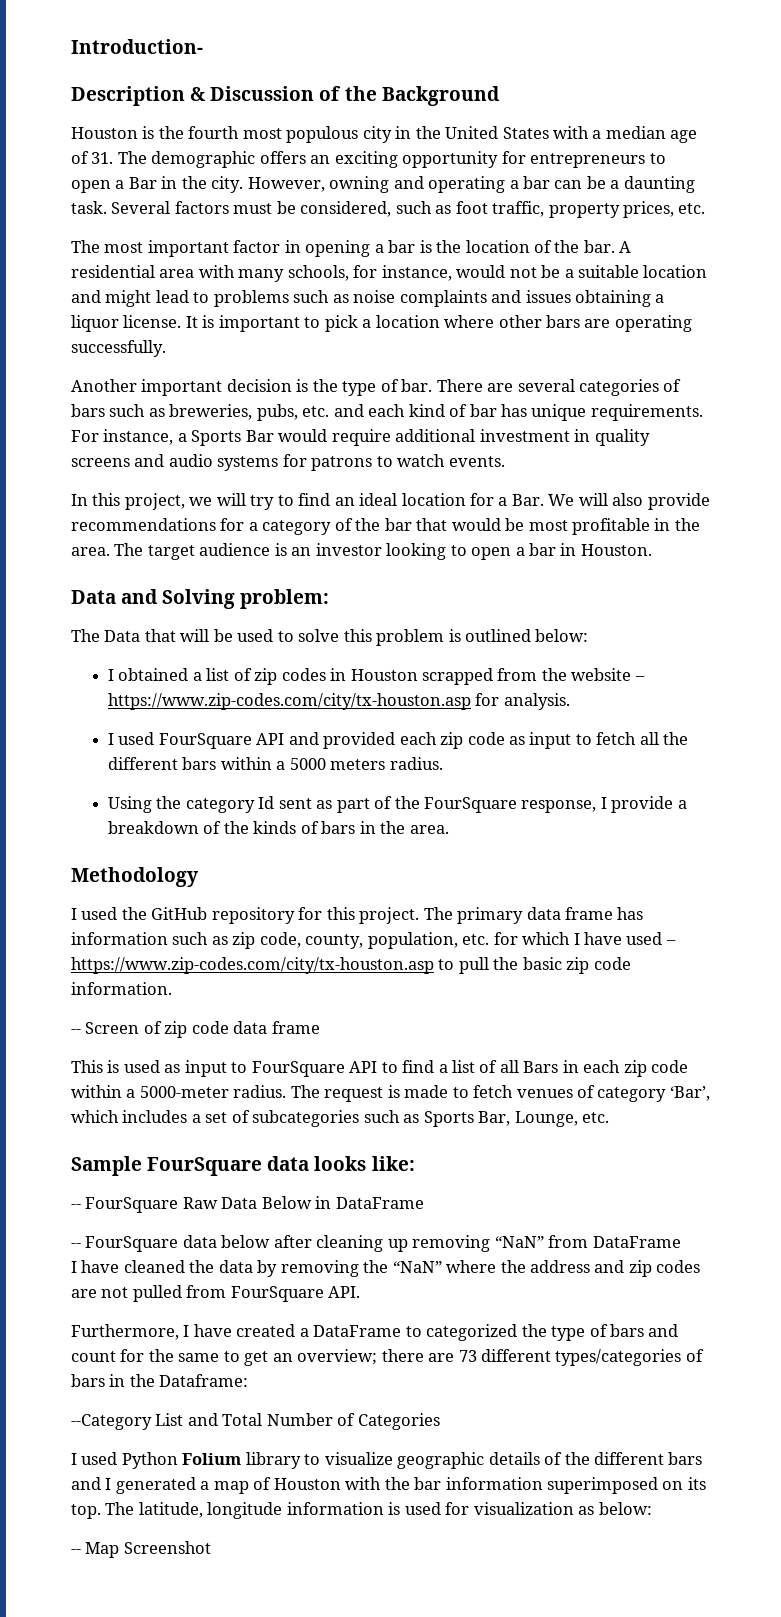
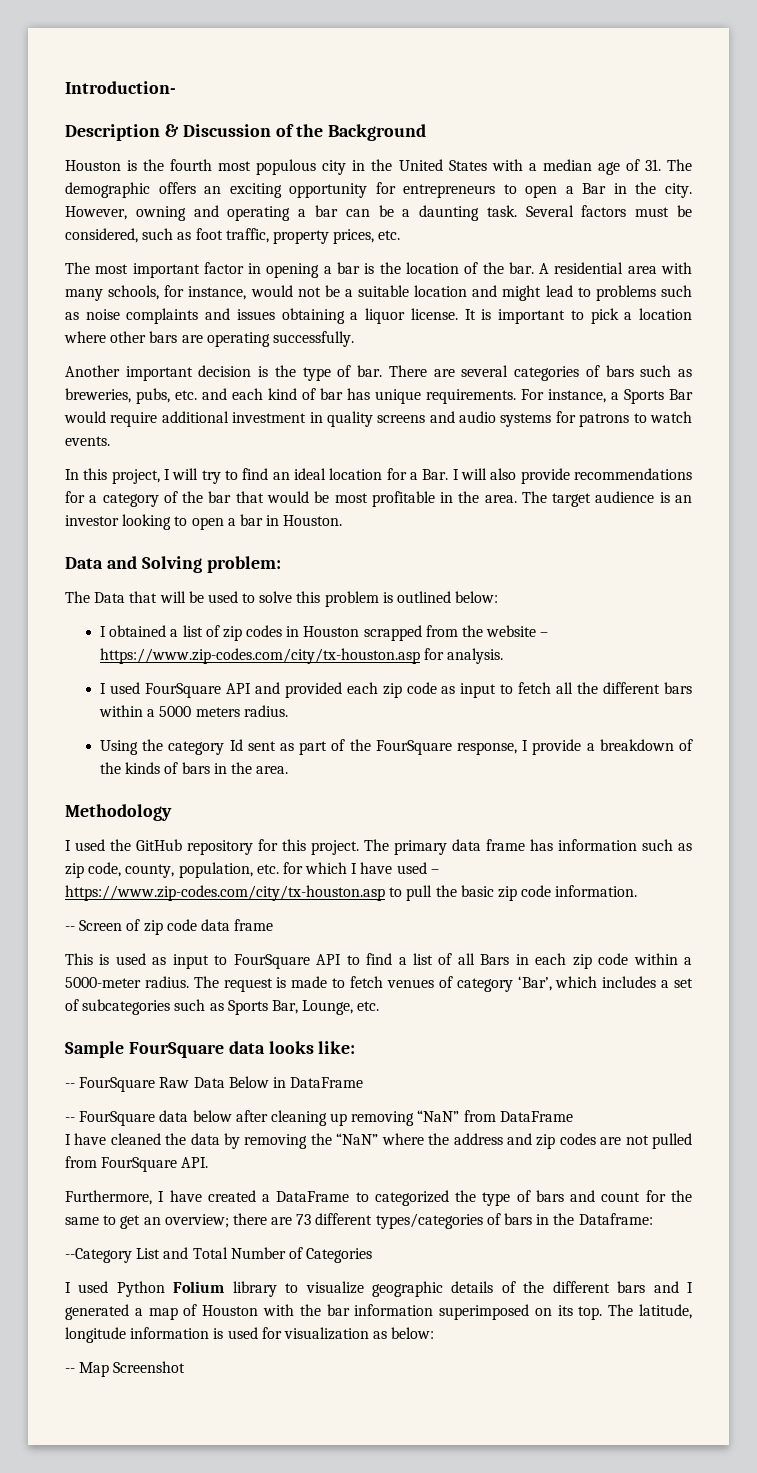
[189,497,213,506] we -> [164,469,170,480] I
[548,494,575,506] We -> [452,469,459,480] I

